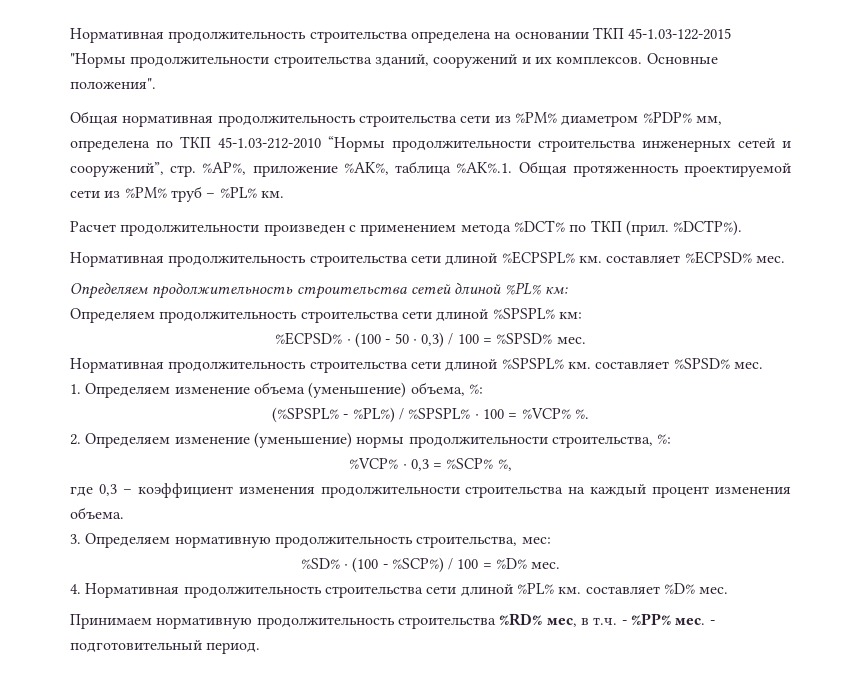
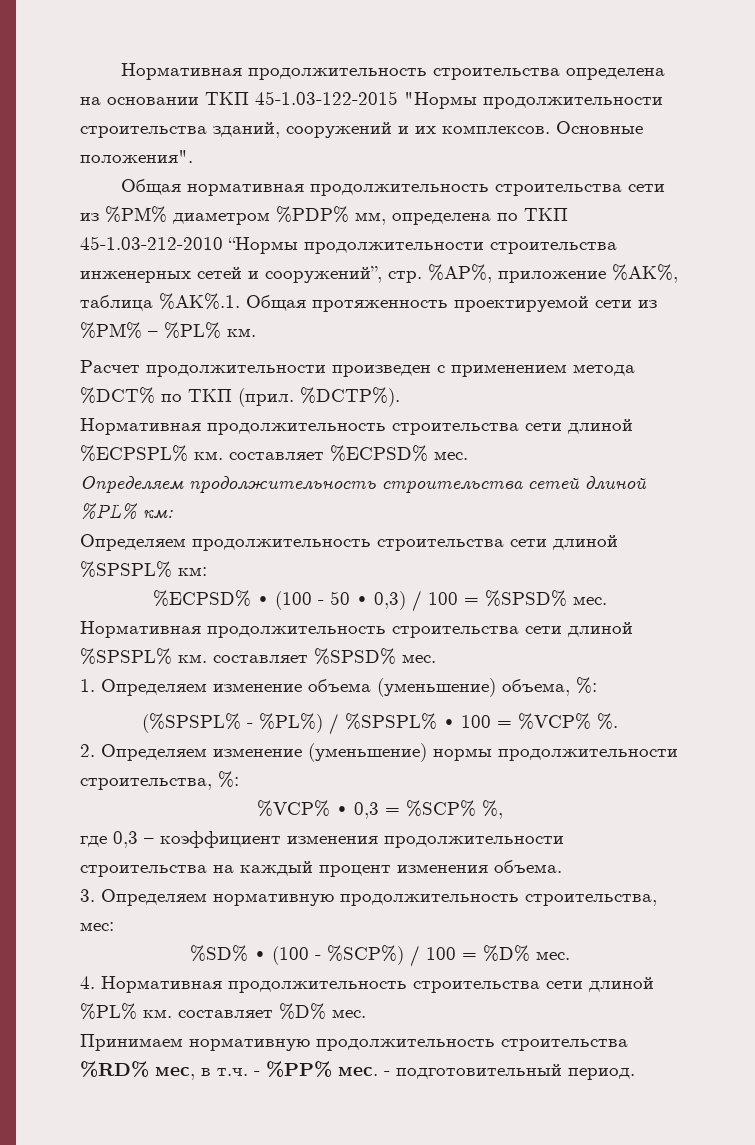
[170,186,202,202] труб -> (142, 330) none

